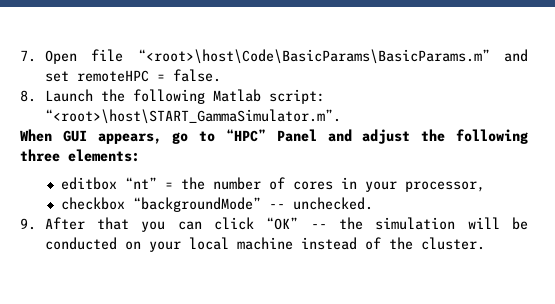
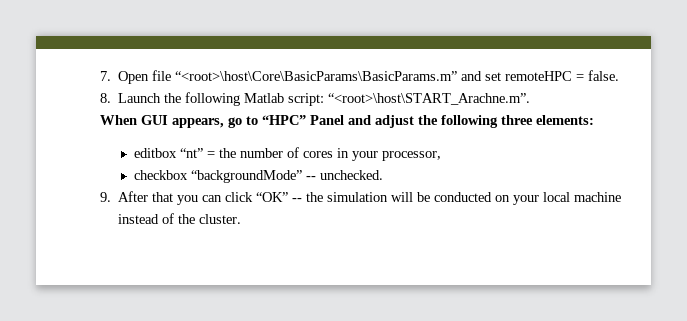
[137,49,490,64] “<root>\host\Code\BasicParams\BasicParams.m” -> [175,71,458,81] “<root>\host\Core\BasicParams\BasicParams.m”
[44,109,341,124] “<root>\host\START_GammaSimulator.m”. -> [328,93,531,105] “<root>\host\START_Arachne.m”.

